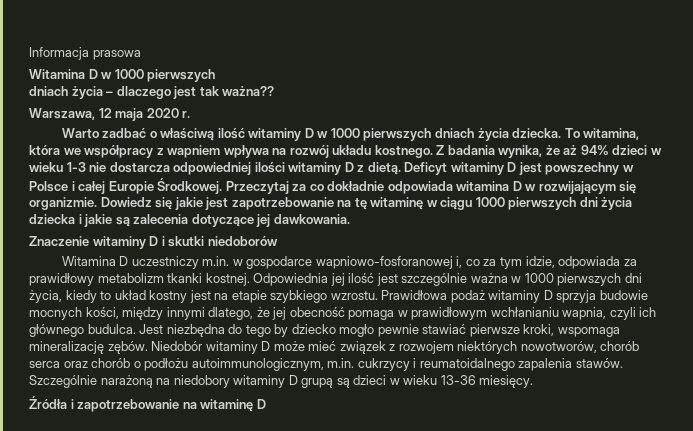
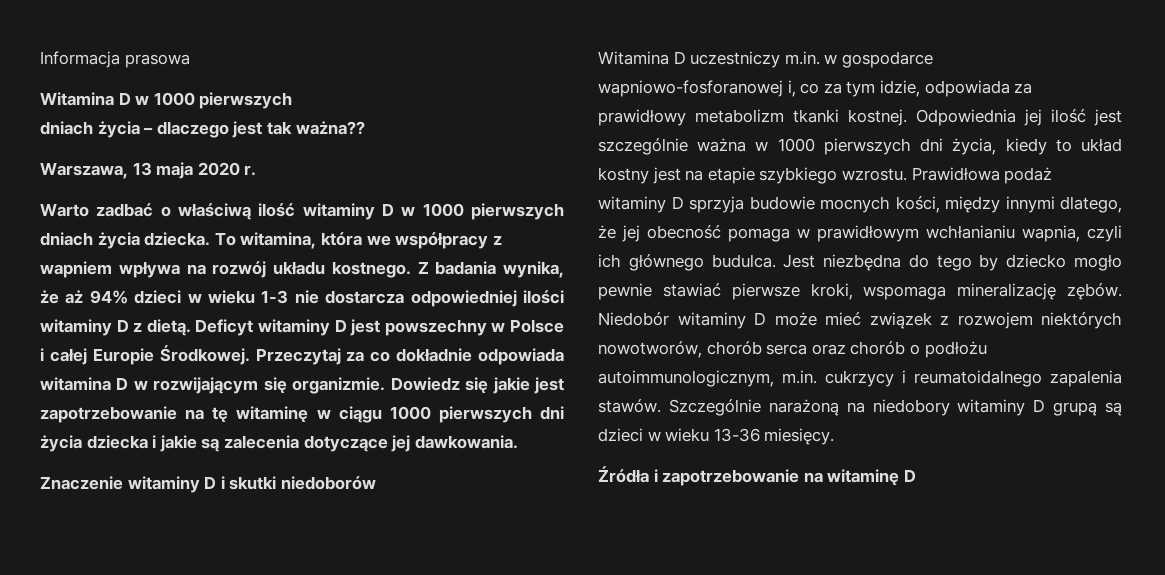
[98,108,112,118] 12 -> [132,162,152,176] 13

